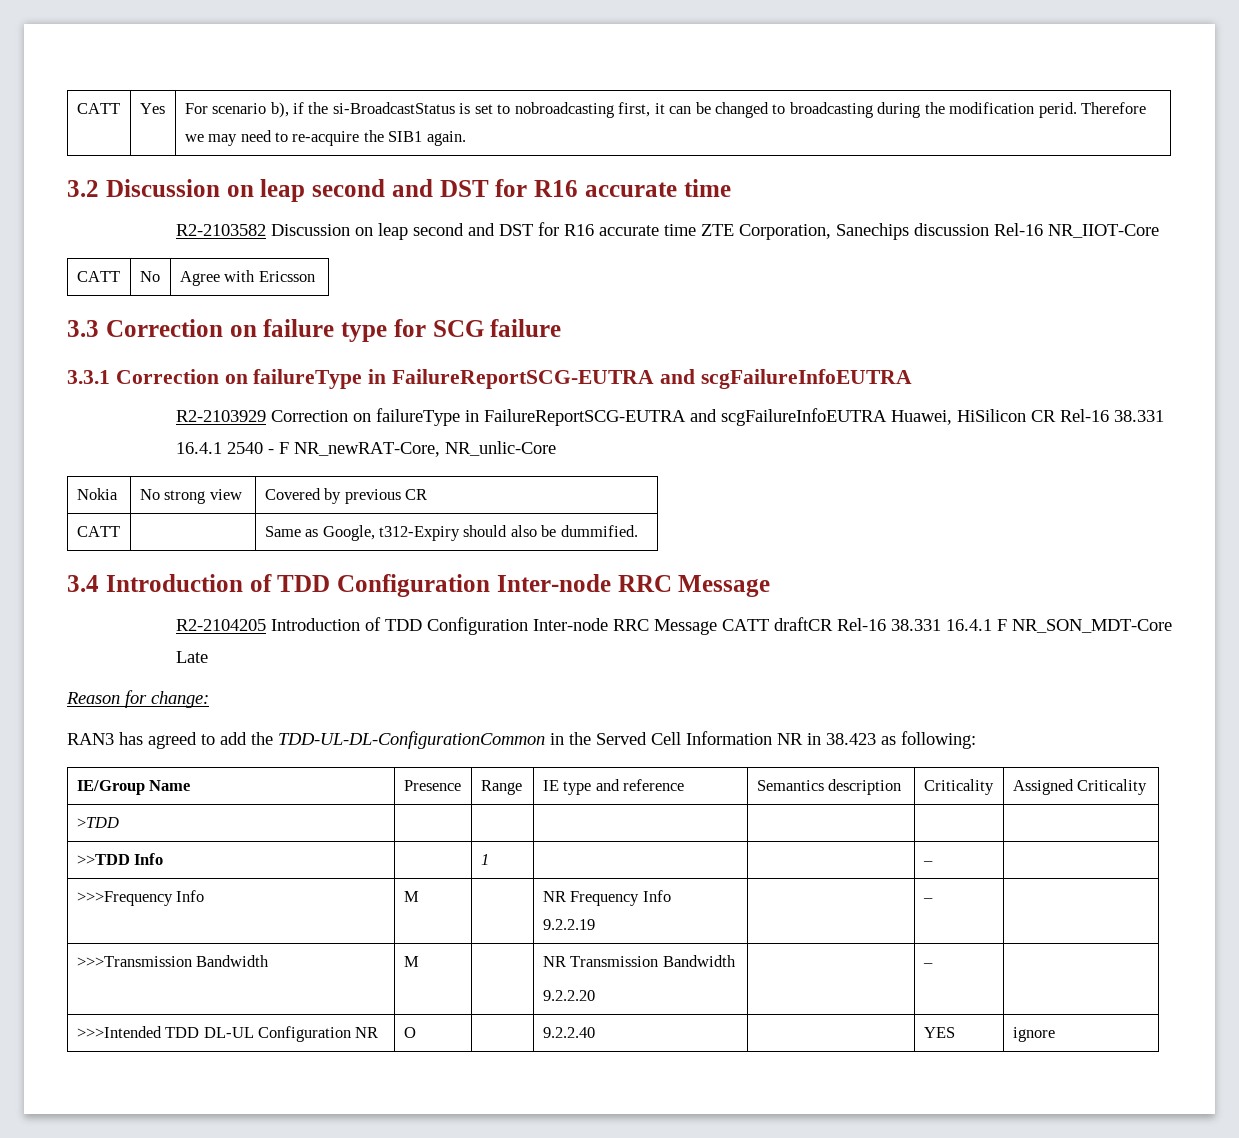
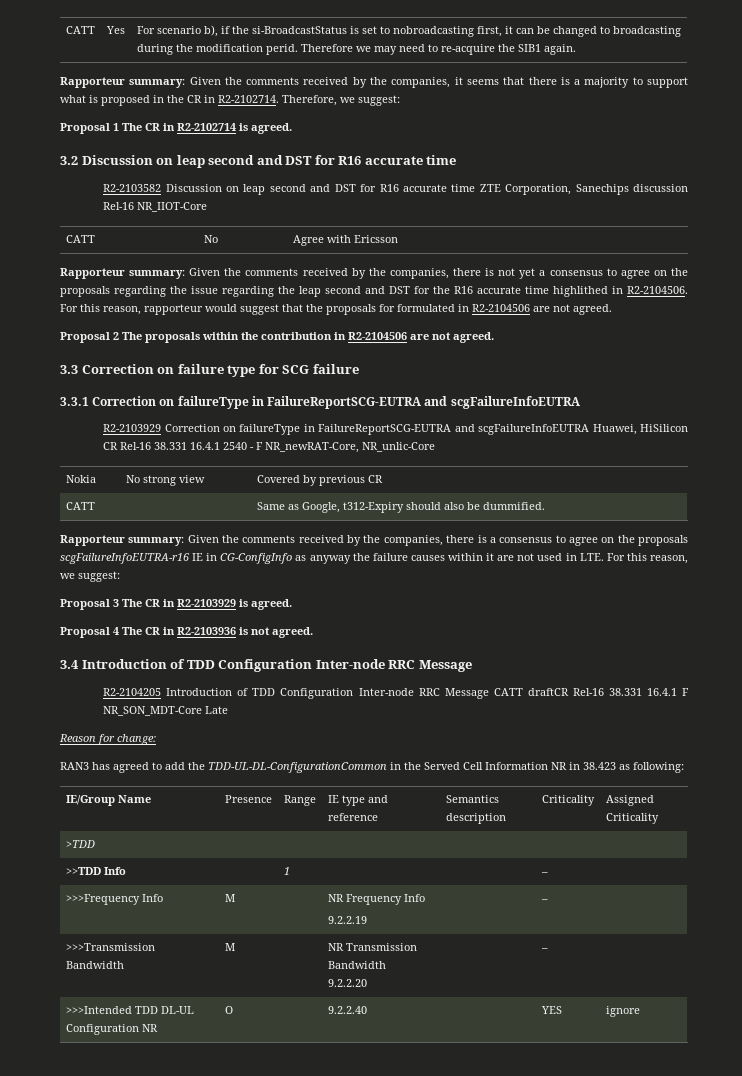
(466, 138) none -> [60,77,688,88] [60,95,400,106] [60,123,292,134] // Rapporteur summary: Given the comments received by the companies, it seems that there is a majority to support what is proposed in the CR in R2-2102714. Therefore, we suggest: // Proposal 1 The CR in R2-2102714 is agreed.
(315, 276) none -> [60,268,688,279] [60,286,688,297] [60,304,612,315] [60,332,494,343] // Rapporteur summary: Given the comments received by the companies, there is not yet a consensus to agree on the proposals regarding the issue regarding the leap second and DST for the R16 accurate time highlithed in R2-2104506. For this reason, rapporteur would suggest that the proposals for formulated in R2-2104506 are not agreed. // Proposal 2 The proposals within the contribution in R2-2104506 are not agreed.
(638, 531) none -> [60,535,689,546] [60,553,688,564] [60,571,120,582] [60,599,292,610] [60,627,313,638] // Rapporteur summary: Given the comments received by the companies, there is a consensus to agree on the proposals scgFailureInfoEUTRA-r16 IE in CG-ConfigInfo as anyway the failure causes within it are not used in LTE. For this reason, we suggest: // Proposal 3 The CR in R2-2103929 is agreed. // Proposal 4 The CR in R2-2103936 is not agreed.

